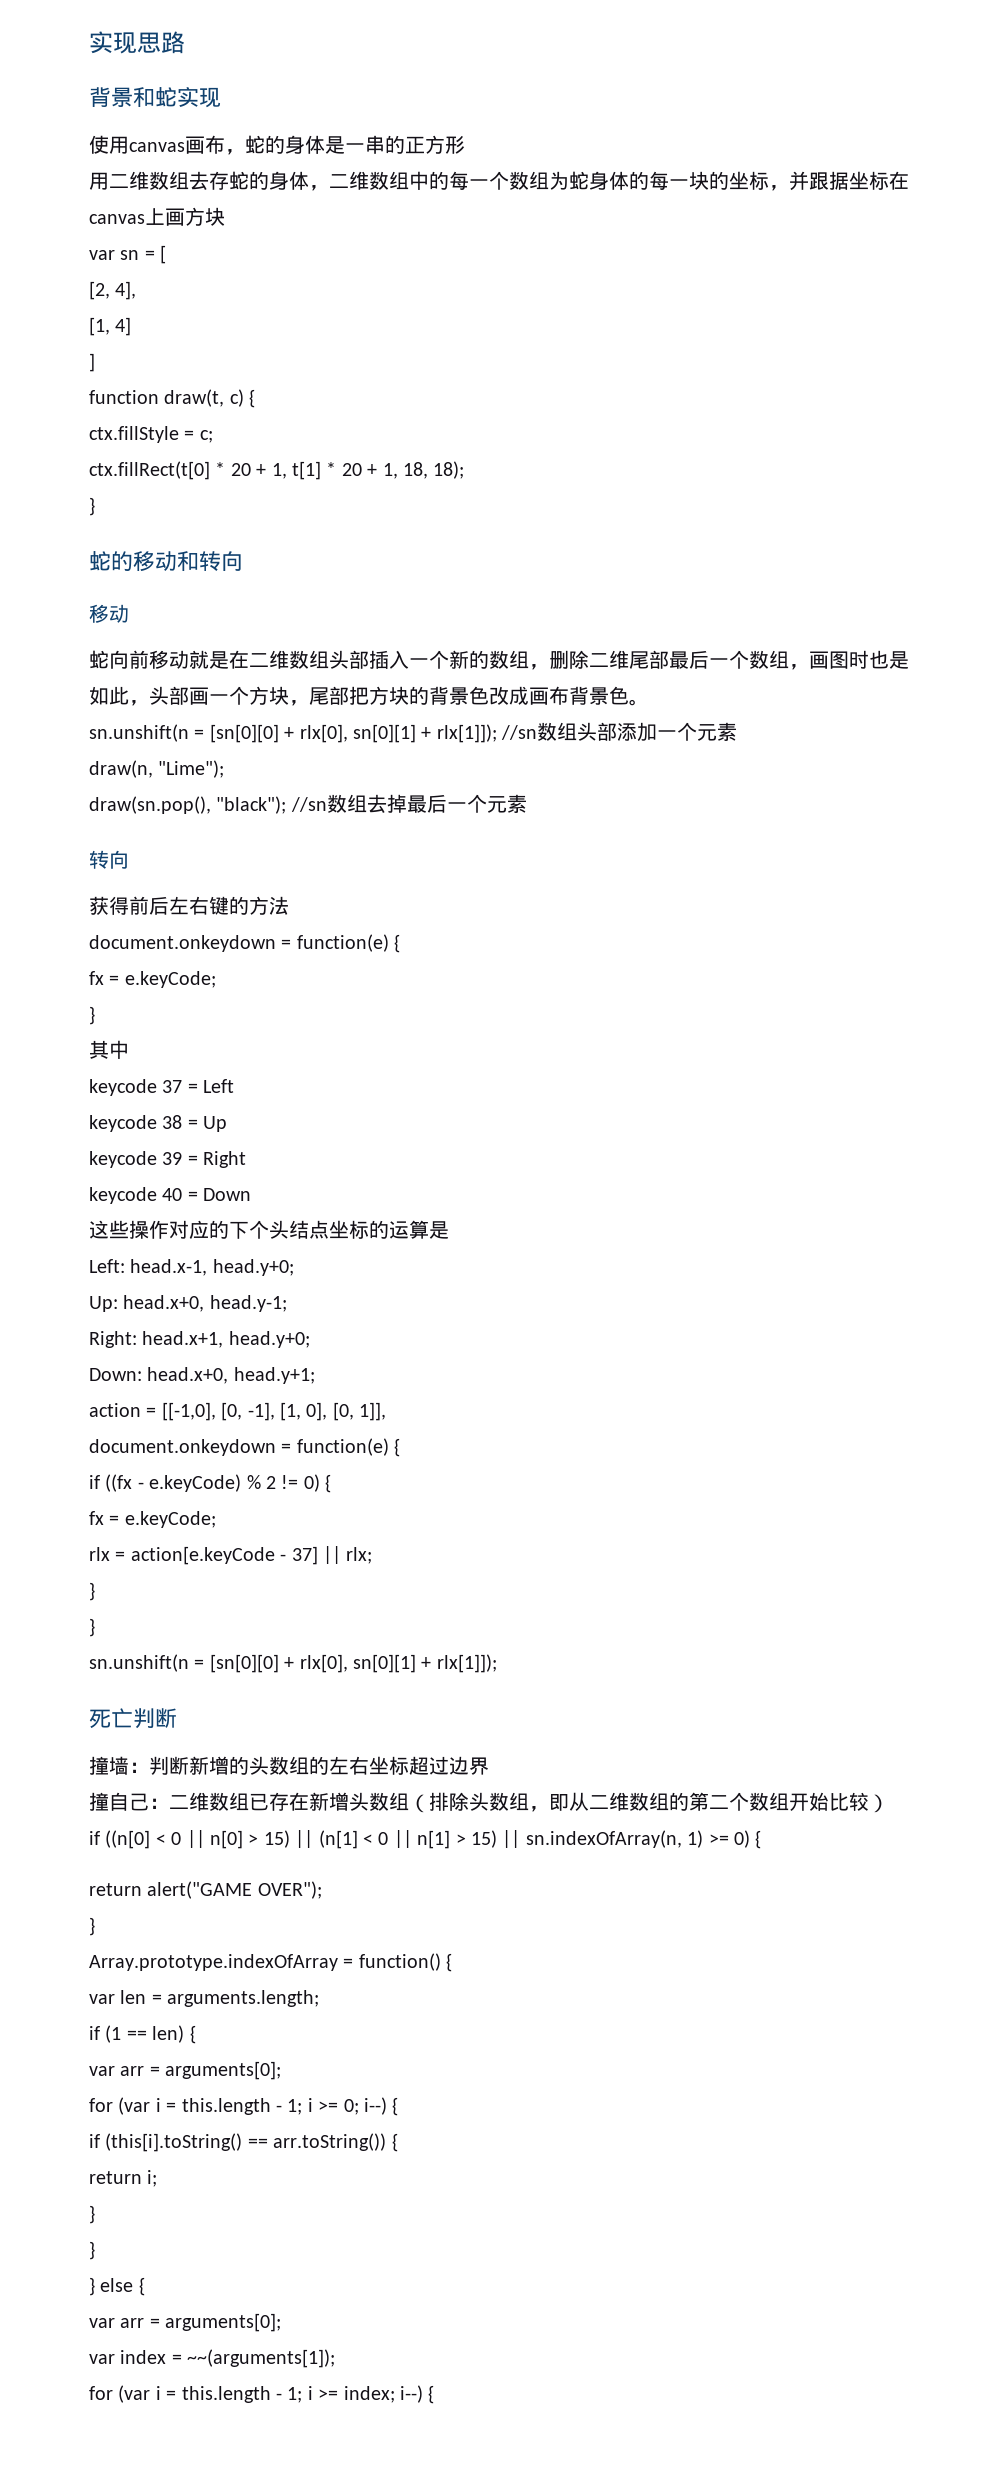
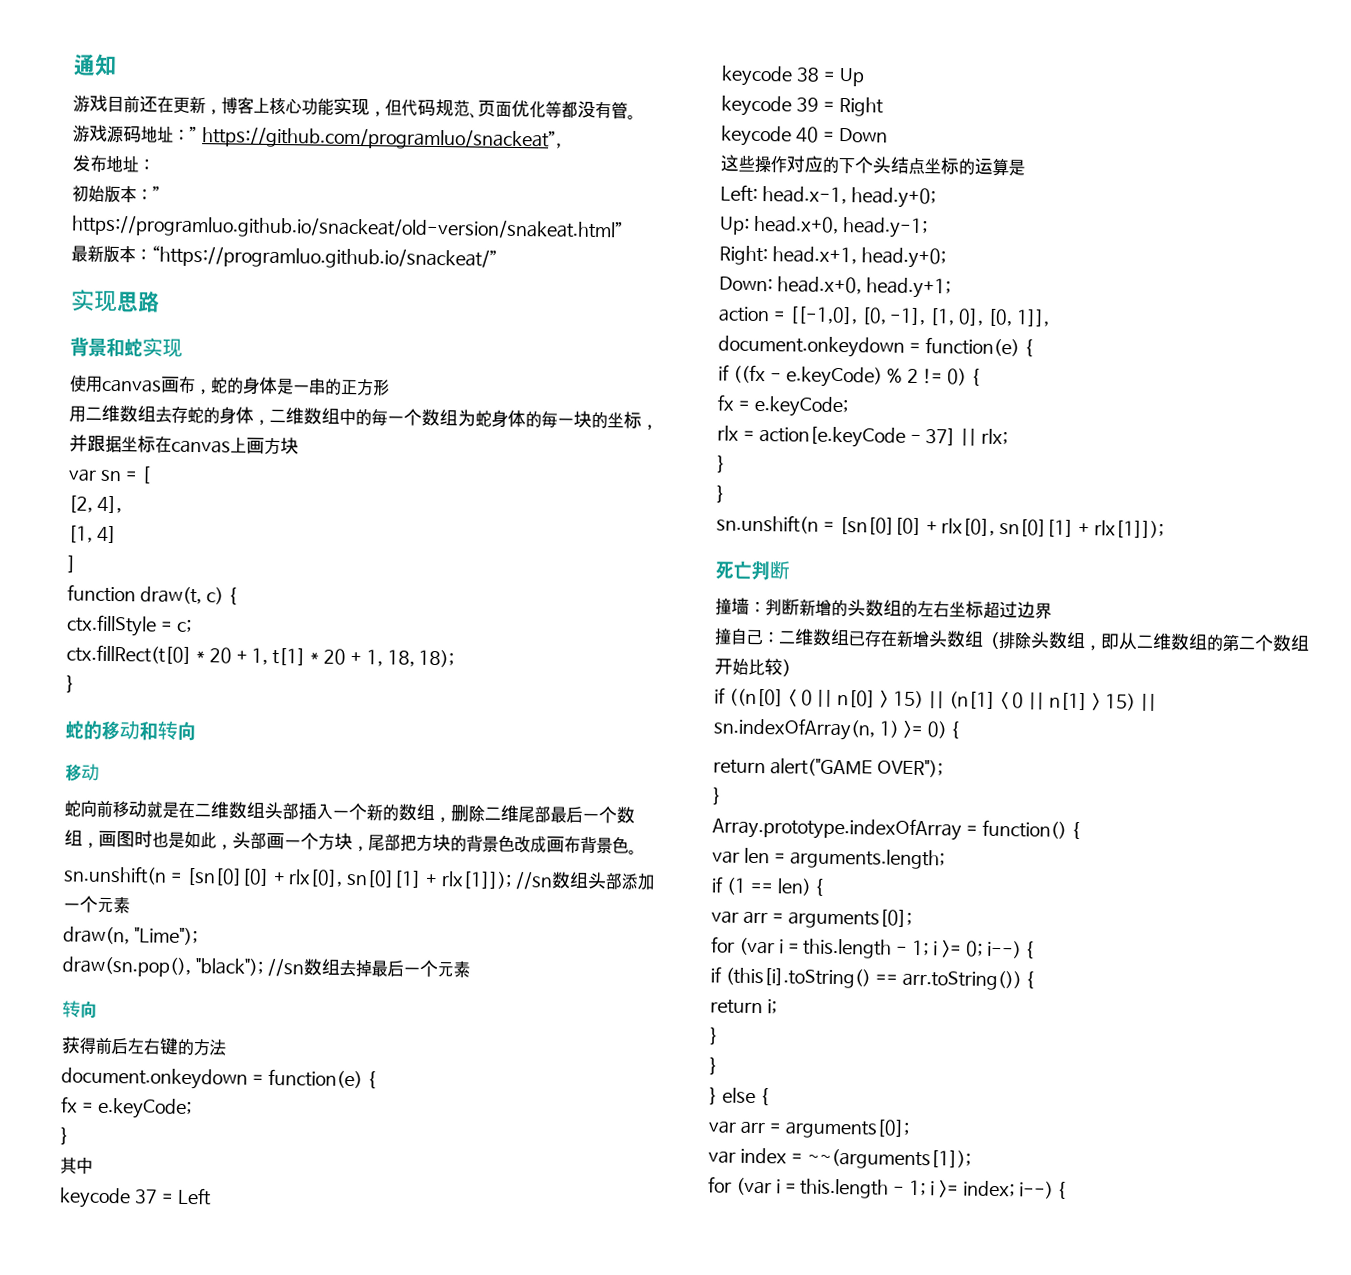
(89, 42) none -> [73,53,117,77] [73,94,636,120] [73,124,562,151] [72,154,155,173] [72,184,161,204] [71,214,624,242] [71,244,498,270] 通知 // 游戏目前还在更新，博客上核心功能实现，但代码规范、页面优化等都没有管。 // 游戏源码地址：” https://github.com/programluo/snackeat”, // 发布地址： // 初始版本：” https://programluo.github.io/snackeat/old-version/snakeat.html” // 最新版本：“https://programluo.github.io/snackeat/” //

